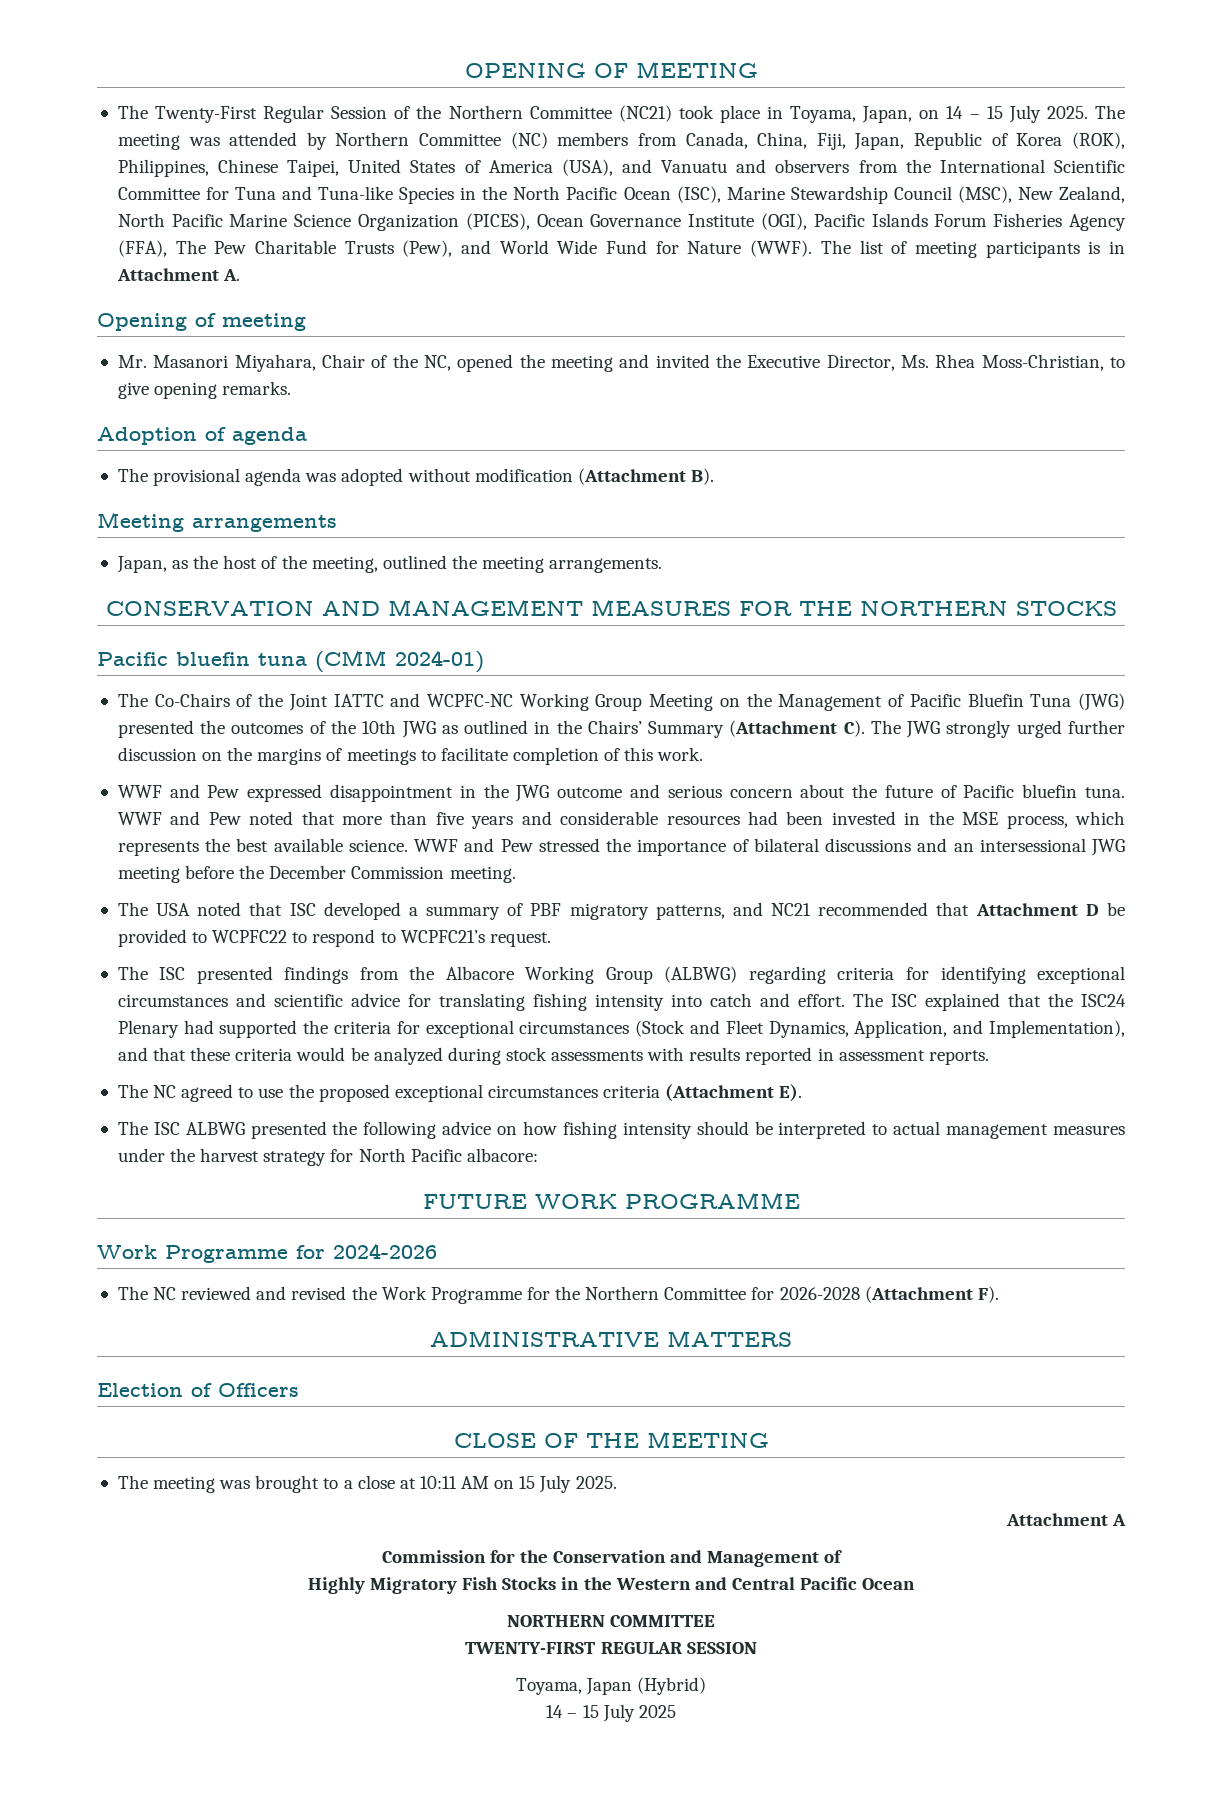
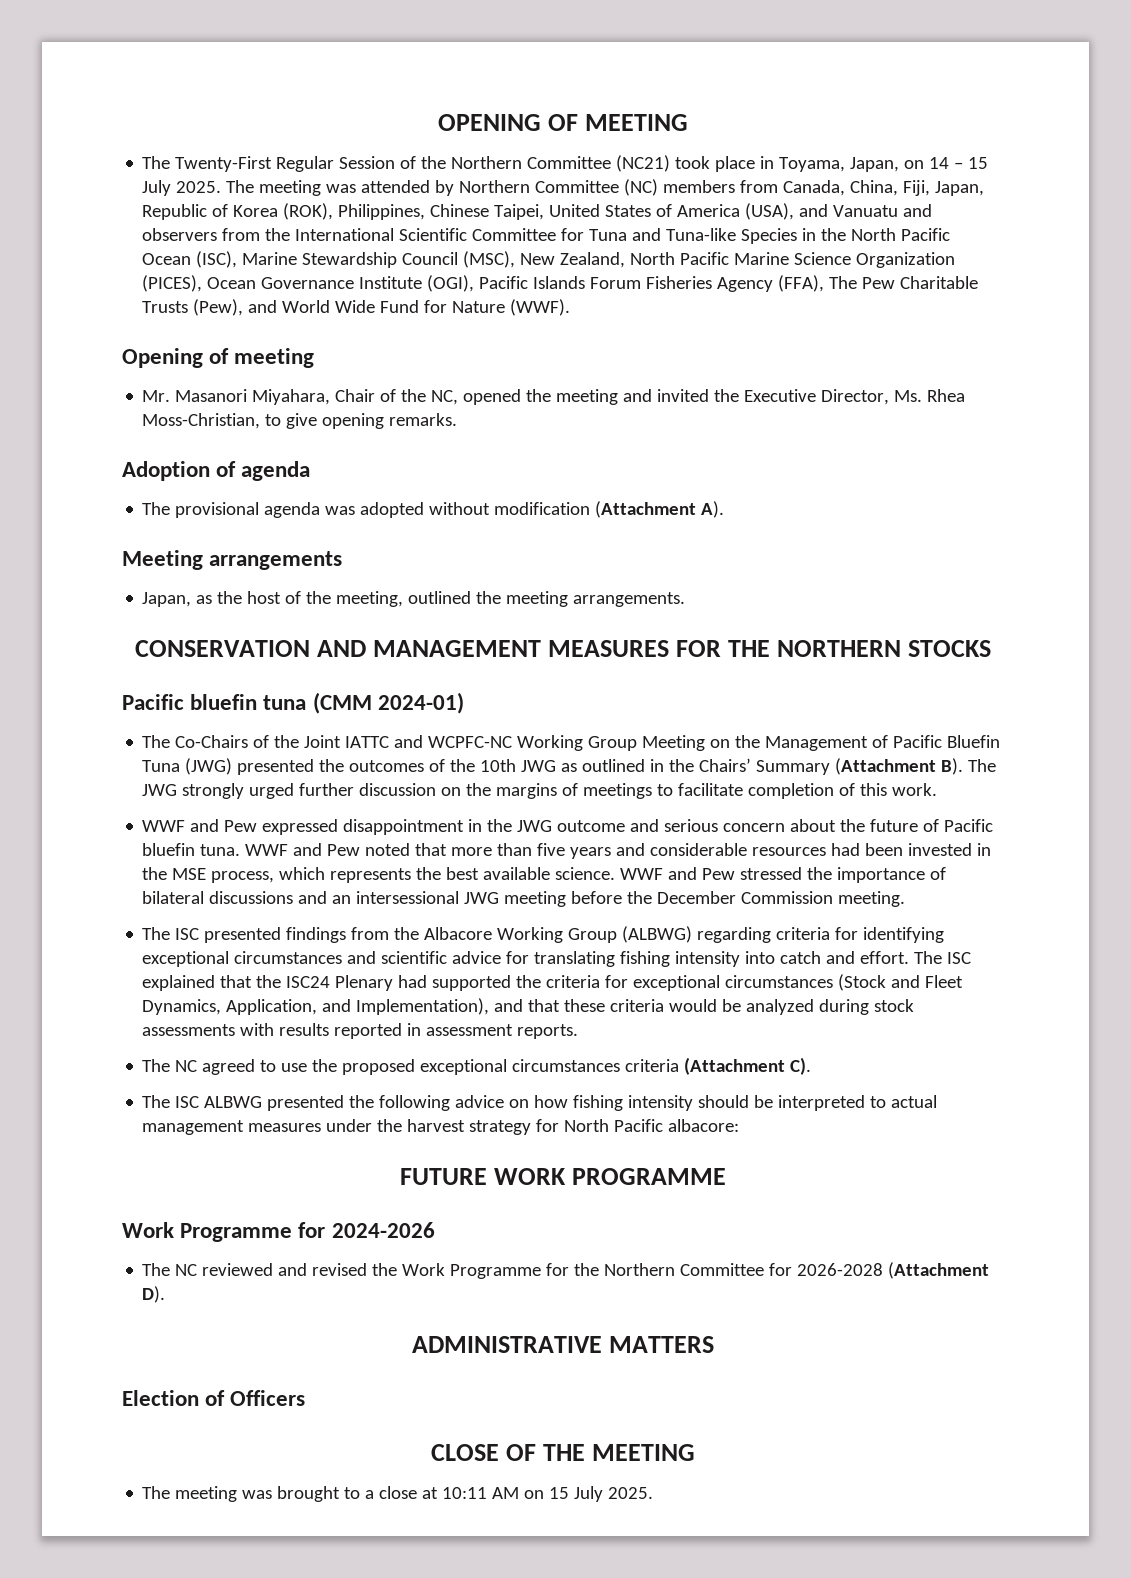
[820,240,1125,258] [116,268,241,281] The list of meeting participants is in Attachment A. -> (571, 307) none
[690,468,714,485] B). -> [701,501,725,518] A).
[843,720,865,737] C). -> [941,758,964,775] B).
[117,902,1125,920] [117,929,551,947] // The USA noted that ISC developed a summary of PBF migratory patterns, and NC21 recommended that Attachment D be provided to WCPFC22 to respond to WCPFC21’s request. -> (906, 899) none
[779,1084,803,1102] E). -> [790,1057,812,1075] C).
[977,1286,999,1303] F). -> [142,1286,166,1303] D).
[1005,1513,1126,1526] [381,1550,843,1567] [307,1577,916,1594] [506,1615,716,1627] [465,1642,757,1654] [515,1677,707,1695] [546,1704,676,1722] // Attachment A // Commission for the Conservation and Management of // Highly Migratory Fish Stocks in the Western and Central Pacific Ocean // NORTHERN COMMITTEE // TWENTY-FIRST REGULAR SESSION // Toyama, Japan (Hybrid) // 14 – 15 July 2025 -> (654, 1493) none

